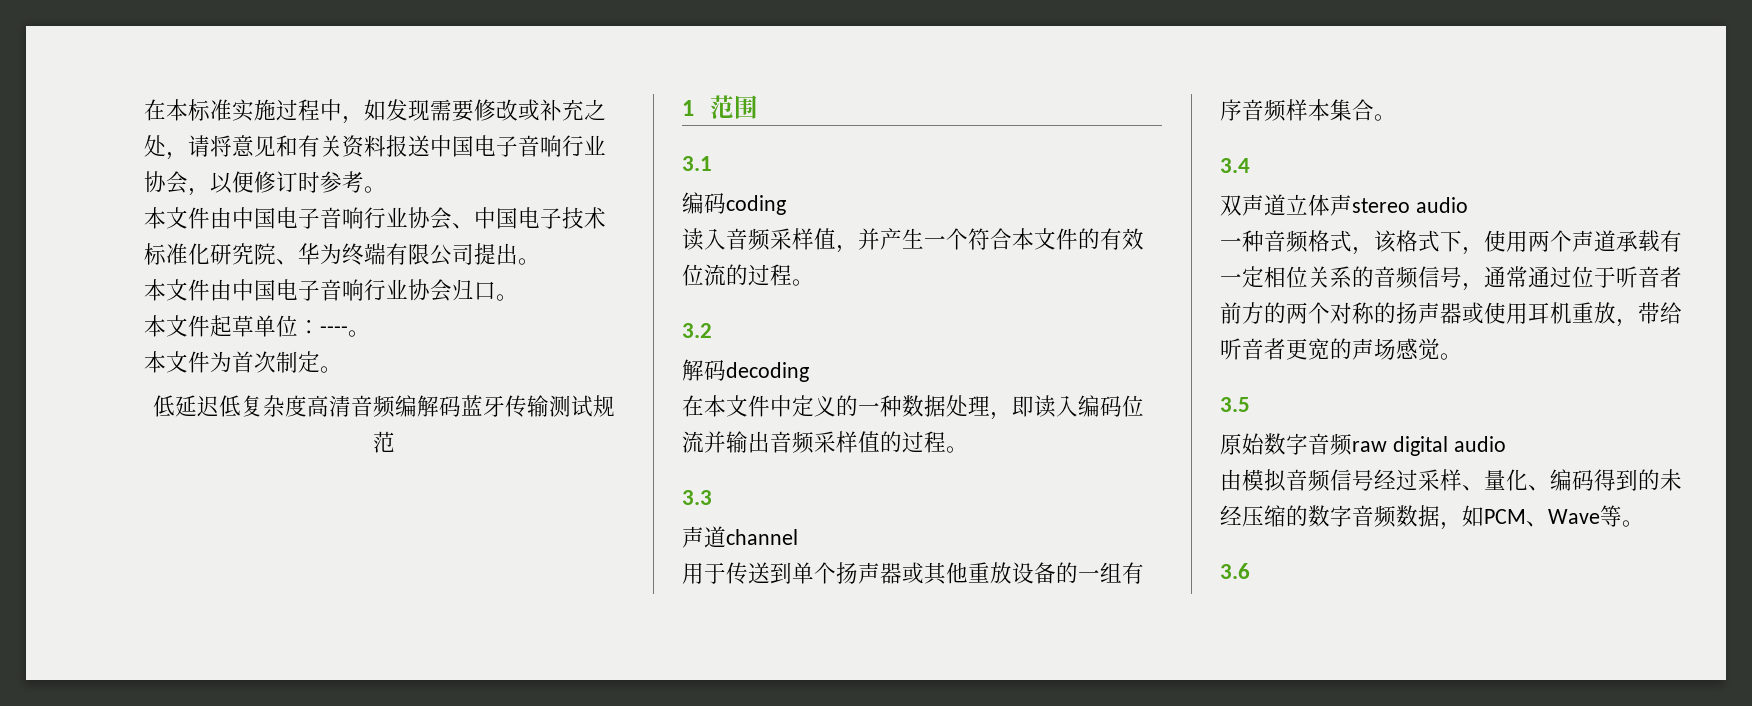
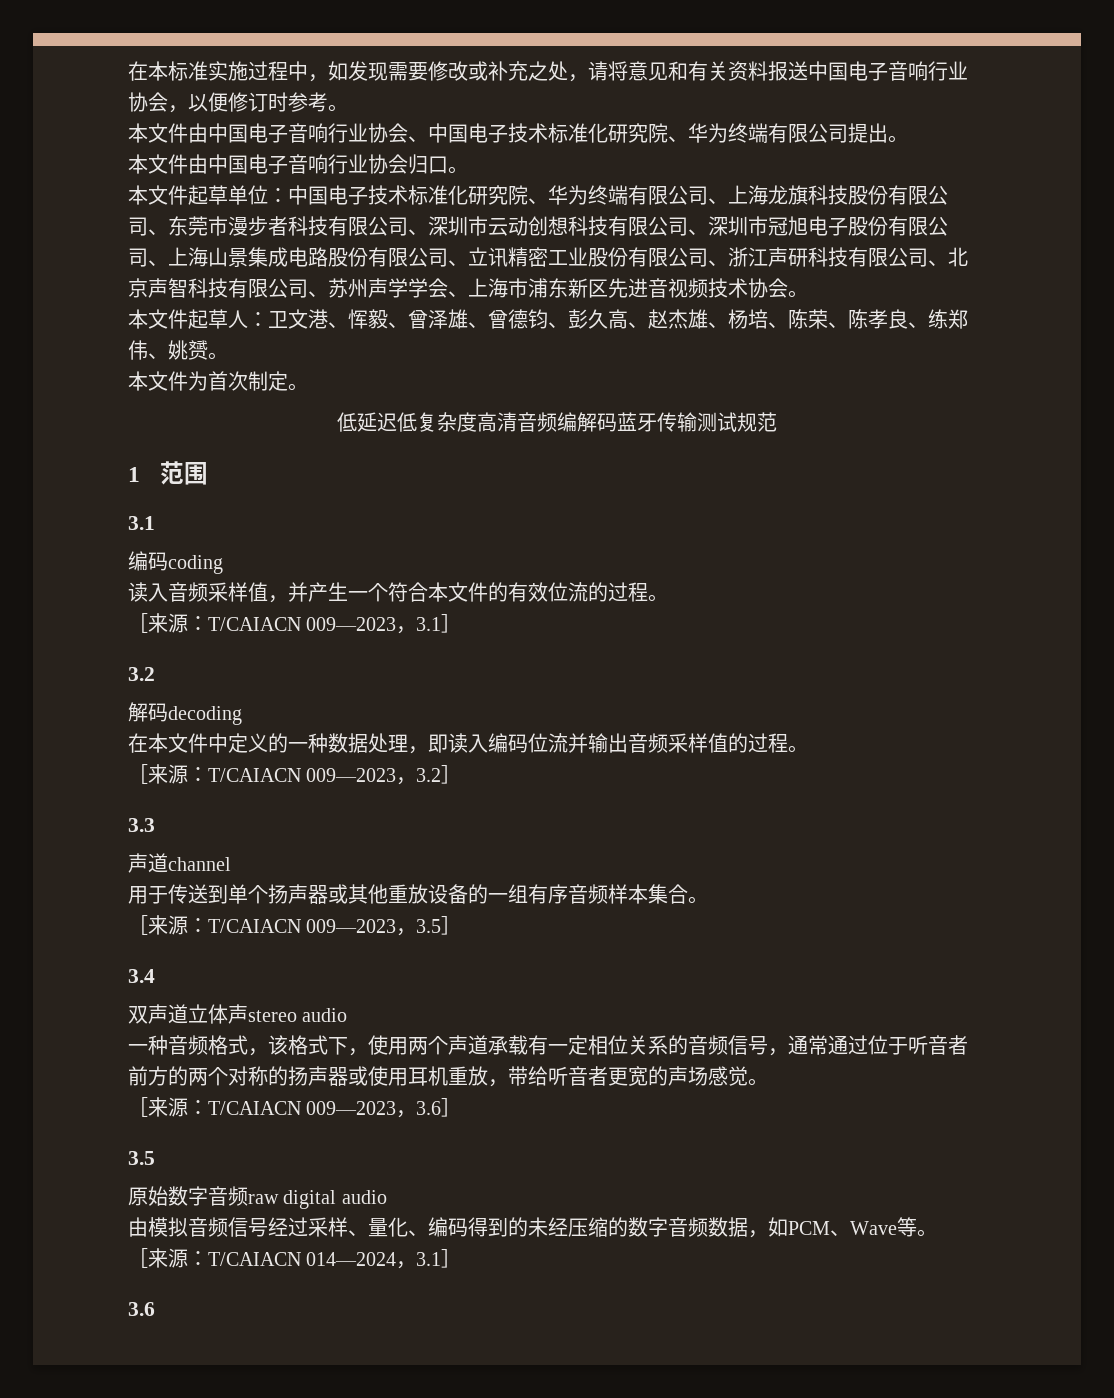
[320,326,348,334] ---- -> [288,185,948,205] [128,216,948,236] [128,247,968,267] [128,278,808,298] [128,309,968,329] [128,340,208,360] 中国电子技术标准化研究院、华为终端有限公司、上海龙旗科技股份有限公司、东莞市漫步者科技有限公司、深圳市云动创想科技有限公司、深圳市冠旭电子股份有限公司、上海山景集成电路股份有限公司、立讯精密工业股份有限公司、浙江声研科技有限公司、北京声智科技有限公司、苏州声学学会、上海市浦东新区先进音视频技术协会。 // 本文件起草人：卫文港、恽毅、曾泽雄、曾德钧、彭久高、赵杰雄、杨培、陈荣、陈孝良、练郑伟、姚赟
(814, 282) none -> [128,613,462,634] // ［来源：T/CAIACN 009—2023，3.1］
(968, 449) none -> [128,764,462,785] // ［来源：T/CAIACN 009—2023，3.2］
(1396, 117) none -> [128,915,462,936] // ［来源：T/CAIACN 009—2023，3.5］
(1462, 356) none -> [128,1097,462,1118] // ［来源：T/CAIACN 009—2023，3.6］
(1644, 523) none -> [128,1248,462,1269] // ［来源：T/CAIACN 014—2024，3.1］

